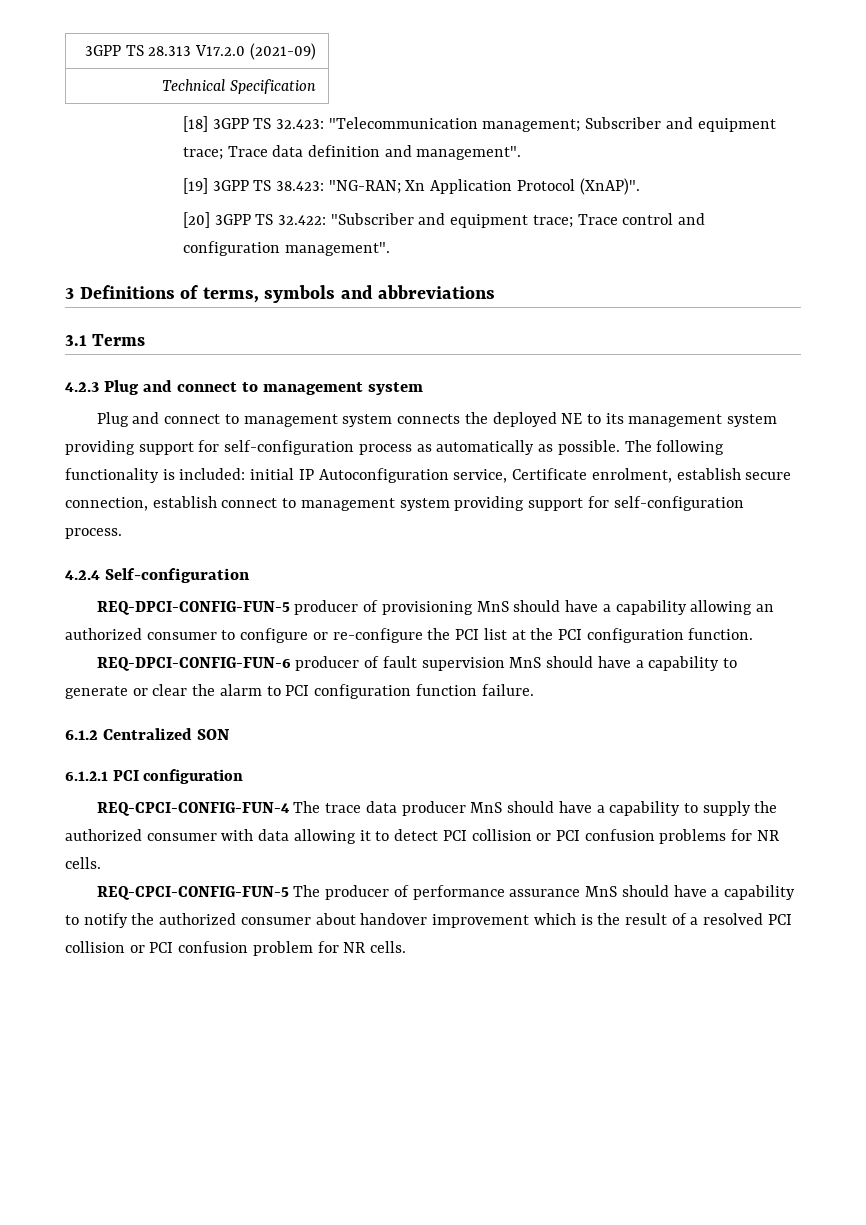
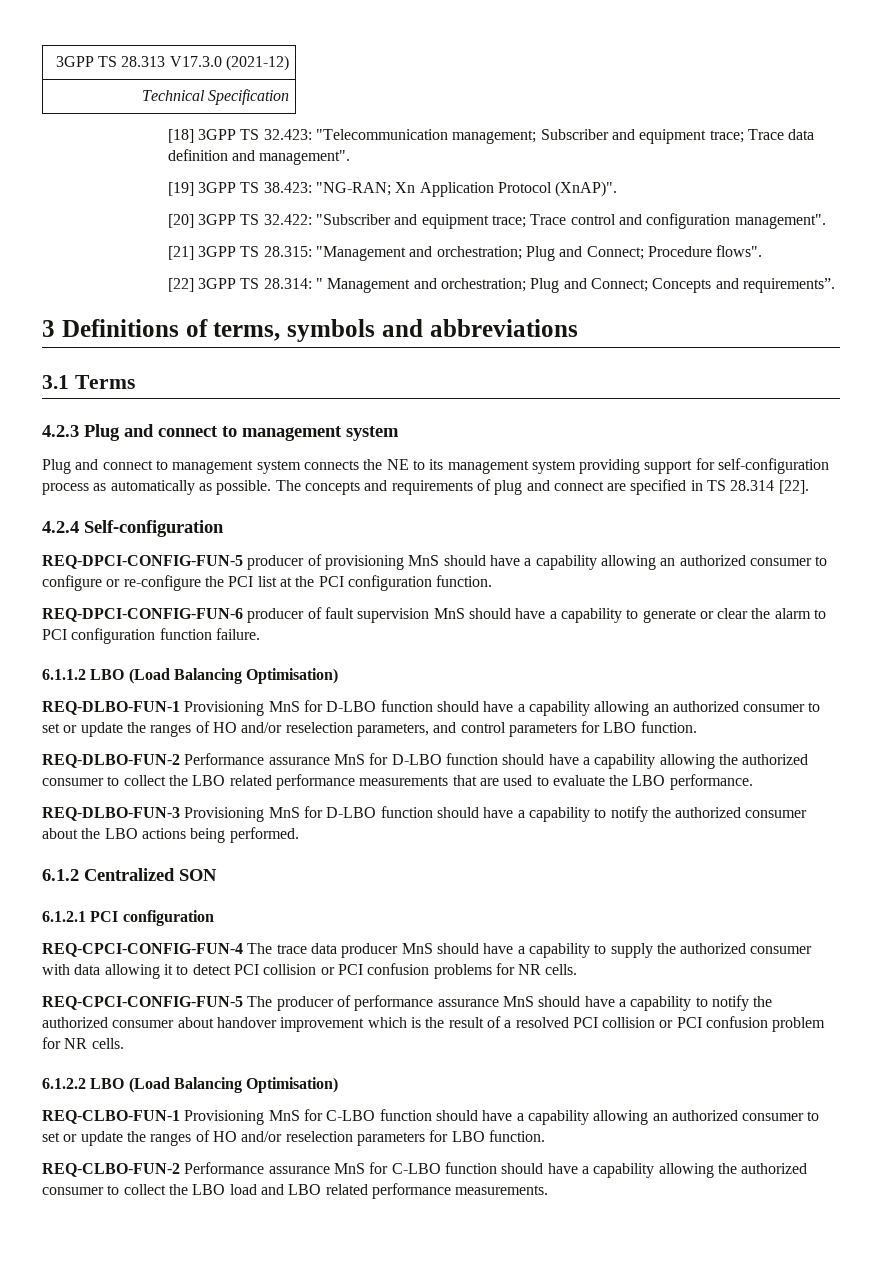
[195,43,316,60] V17.2.0 (2021-09) -> [169,55,289,71] V17.3.0 (2021-12)
(390, 249) none -> [167,245,763,261] [167,278,835,293] // [21] 3GPP TS 28.315: "Management and orchestration; Plug and Connect; Procedure flows". // [22] 3GPP TS 28.314: " Management and orchestration; Plug and Connect; Concepts and requirements”.
[492,412,557,427] deployed -> (383, 464) none
[656,440,725,455] [65,468,792,483] [65,496,744,511] [65,528,122,539] following functionality is included: initial IP Autoconfiguration service, Certificate enrolment, establish secure connection, establish connect to management system providing support for self-configuration process. -> [304,479,809,495] concepts and requirements of plug and connect are specified in TS 28.314 [22].
(534, 690) none -> [42,668,339,684] [42,700,821,716] [42,721,697,737] [42,753,809,769] [42,774,753,790] [42,806,808,822] [42,827,299,843] // 6.1.1.2 LBO (Load Balancing Optimisation) // REQ-DLBO-FUN-1 Provisioning MnS for D-LBO function should have a capability allowing an authorized consumer to set or update the ranges of HO and/or reselection parameters, and control parameters for LBO function. // REQ-DLBO-FUN-2 Performance assurance MnS for D-LBO function should have a capability allowing the authorized consumer to collect the LBO related performance measurements that are used to evaluate the LBO performance. // REQ-DLBO-FUN-3 Provisioning MnS for D-LBO function should have a capability to notify the authorized consumer about the LBO actions being performed.
(407, 947) none -> [42,1077,339,1093] [42,1109,820,1125] [42,1130,545,1146] [42,1162,808,1178] [42,1183,549,1199] // 6.1.2.2 LBO (Load Balancing Optimisation) // REQ-CLBO-FUN-1 Provisioning MnS for C-LBO function should have a capability allowing an authorized consumer to set or update the ranges of HO and/or reselection parameters for LBO function. // REQ-CLBO-FUN-2 Performance assurance MnS for C-LBO function should have a capability allowing the authorized consumer to collect the LBO load and LBO related performance measurements.

